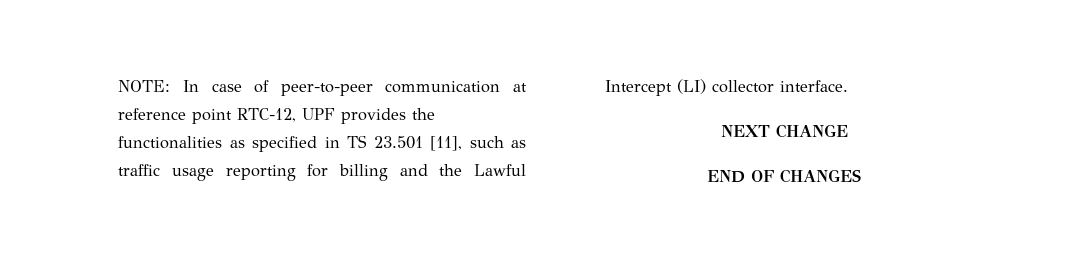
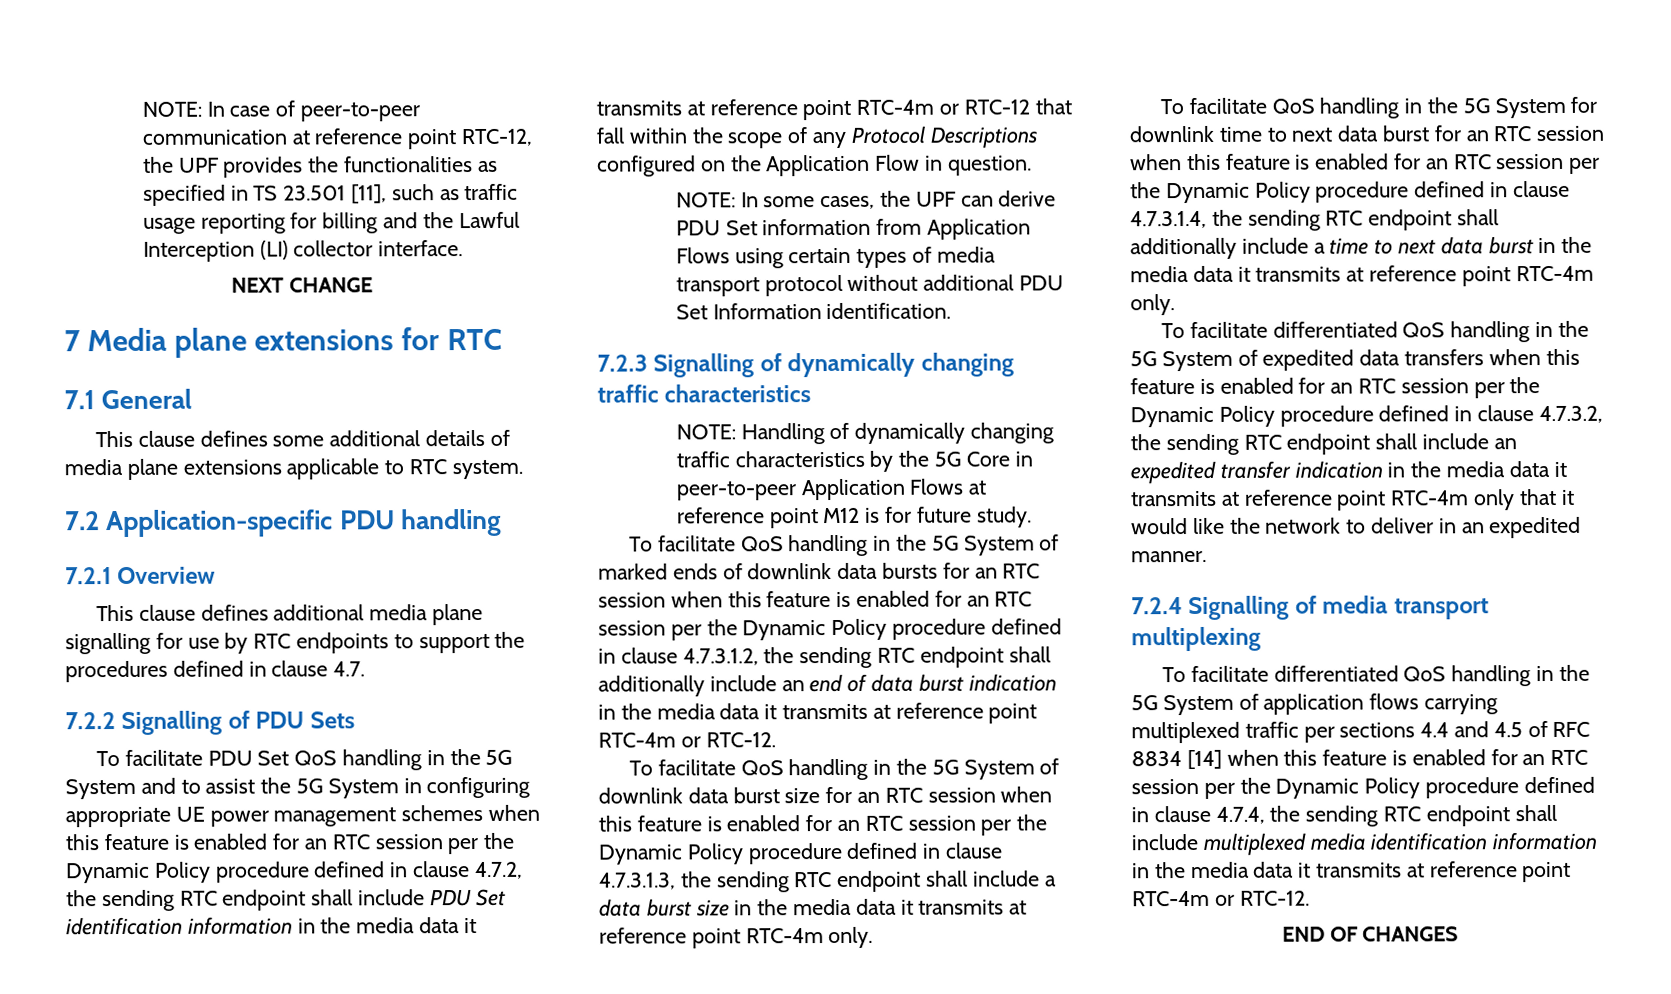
(297, 115) none -> [142,156,174,173] the
[605,80,673,96] Intercept -> [142,241,255,262] Interception
(848, 131) none -> [64,327,502,358] [64,388,193,410] [94,429,510,448] [64,458,523,480] [65,508,502,538] [65,566,217,585] [95,603,483,626] [65,631,526,655] [65,660,366,683] [65,710,355,735] [95,748,513,771] [65,776,531,800] [65,804,541,828] [65,832,515,855] [66,861,523,884] [66,888,506,912] [66,916,477,936] [596,98,1072,121] [596,125,1038,149] [597,154,1032,177] [675,190,1057,210] [675,218,1032,240] [675,246,996,269] [675,274,1065,297] [675,302,952,320] [597,352,1014,378] [597,384,812,403] [675,422,1055,445] [675,450,1033,472] [675,478,987,501] [676,506,1032,529] [628,534,1060,557] [598,562,1041,580] [598,590,1033,608] [598,618,1062,641] [598,646,1051,669] [598,673,1057,697] [598,702,1038,724] [598,732,776,748] [628,758,1060,781] [598,786,1053,804] [598,814,1048,836] [598,842,1004,865] [599,870,1057,893] [599,898,1028,917] [599,926,874,949] [1159,96,1598,119] [1129,125,1606,143] [1130,153,1601,174] [1130,180,1570,204] [1130,209,1500,231] [1130,236,1593,260] [1130,265,1594,287] [1130,294,1175,316] [1160,320,1589,343] [1130,348,1580,372] [1130,377,1541,399] [1130,405,1603,428] [1130,433,1517,456] [1130,460,1567,485] [1130,488,1575,511] [1131,516,1582,539] [1131,550,1207,563] [1131,595,1489,621] [1131,626,1261,652] [1161,664,1590,687] [1131,693,1499,716] [1131,721,1591,744] [1131,749,1589,770] [1131,776,1595,799] [1131,804,1557,827] [1131,831,1598,856] [1132,861,1572,883] [1132,890,1310,907] // 7 Media plane extensions for RTC // 7.1 General // This clause defines some additional details of media plane extensions applicable to RTC system. // 7.2 Application-specific PDU handling // 7.2.1 Overview // This clause defines additional media plane signalling for use by RTC endpoints to support the procedures defined in clause 4.7. // 7.2.2 Signalling of PDU Sets // To facilitate PDU Set QoS handling in the 5G System and to assist the 5G System in configuring appropriate UE power management schemes when this feature is enabled for an RTC session per the Dynamic Policy procedure defined in clause 4.7.2, the sending RTC endpoint shall include PDU Set identification information in the media data it transmits at reference point RTC-4m or RTC-12 that fall within the scope of any Protocol Descriptions configured on the Application Flow in question. // NOTE: In some cases, the UPF can derive PDU Set information from Application Flows using certain types of media transport protocol without additional PDU Set Information identification. // 7.2.3 Signalling of dynamically changing traffic characteristics // NOTE: Handling of dynamically changing traffic characteristics by the 5G Core in peer-to-peer Application Flows at reference point M12 is for future study. // To facilitate QoS handling in the 5G System of marked ends of downlink data bursts for an RTC session when this feature is enabled for an RTC session per the Dynamic Policy procedure defined in clause 4.7.3.1.2, the sending RTC endpoint shall additionally include an end of data burst indication in the media data it transmits at reference point RTC-4m or RTC-12. // To facilitate QoS handling in the 5G System of downlink data burst size for an RTC session when this feature is enabled for an RTC session per the Dynamic Policy procedure defined in clause 4.7.3.1.3, the sending RTC endpoint shall include a data burst size in the media data it transmits at reference point RTC-4m only. // To facilitate QoS handling in the 5G System for downlink time to next data burst for an RTC session when this feature is enabled for an RTC session per the Dynamic Policy procedure defined in clause 4.7.3.1.4, the sending RTC endpoint shall additionally include a time to next data burst in the media data it transmits at reference point RTC-4m only. // To facilitate differentiated QoS handling in the 5G System of expedited data transfers when this feature is enabled for an RTC session per the Dynamic Policy procedure defined in clause 4.7.3.2, the sending RTC endpoint shall include an expedited transfer indication in the media data it transmits at reference point RTC-4m only that it would like the network to deliver in an expedited manner. // 7.2.4 Signalling of media transport multiplexing // To facilitate differentiated QoS handling in the 5G System of application flows carrying multiplexed traffic per sections 4.4 and 4.5 of RFC 8834 [14] when this feature is enabled for an RTC session per the Dynamic Policy procedure defined in clause 4.7.4, the sending RTC endpoint shall include multiplexed media identification information in the media data it transmits at reference point RTC-4m or RTC-12.

